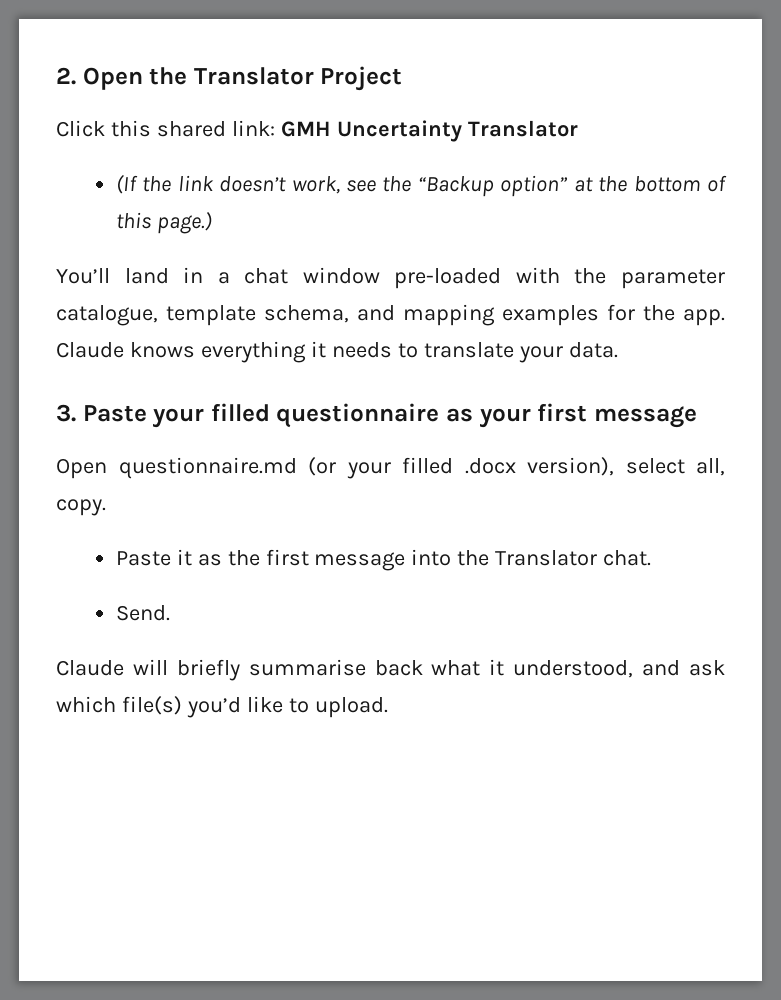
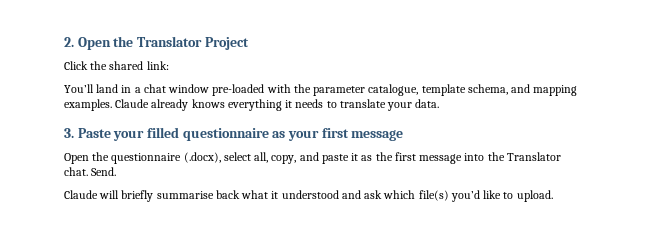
[110,120,151,137] this -> [90,61,108,70] the
[280,120,578,142] [115,174,727,197] [115,211,212,234] GMH Uncertainty Translator // (If the link doesn’t work, see the “Backup option” at the bottom of this page.) -> (169, 65) none
[502,304,725,326] [56,342,124,358] examples for the app. Claude -> [64,99,189,111] examples. Claude already
[118,457,725,479] [56,499,106,516] [115,551,171,566] questionnaire.md (or your filled .docx version), select all, copy. // Paste -> [92,152,349,164] the questionnaire (.docx), select all, copy, and paste
(652, 558) // -> (88, 171) none
[513,660,634,678] understood, -> [281,190,339,199] understood

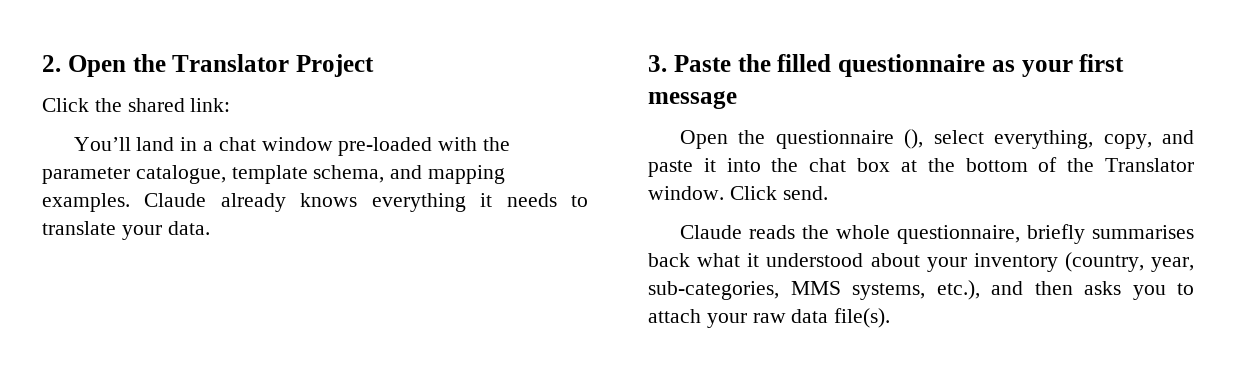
[113,130,145,141] your -> [737,54,771,72] the
[183,152,269,163] (.docx), select all, -> [904,129,1094,149] (), select everything,
[361,152,561,164] [64,167,117,176] [64,190,553,202] as the first message into the Translator chat. Send. // Claude will briefly summarise back what it understood and ask which file(s) you’d like to upload. -> [726,157,1194,172] [648,186,828,200] [679,224,1194,244] [648,252,1194,272] [648,280,1194,300] [648,308,891,328] into the chat box at the bottom of the Translator window. Click send. // Claude reads the whole questionnaire, briefly summarises back what it understood about your inventory (country, year, sub-categories, MMS systems, etc.), and then asks you to attach your raw data file(s).

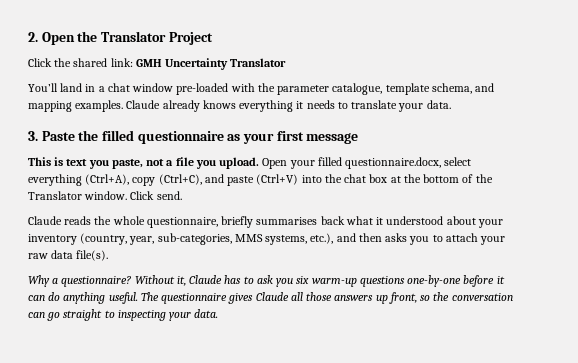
(231, 105) none -> [135,58,287,70] GMH Uncertainty Translator
[679,129,1152,149] Open the questionnaire (), select everything, copy, -> [28,157,472,169] [28,174,202,186] This is text you paste, not a file you upload. Open your filled questionnaire.docx, select everything (Ctrl+A), copy (Ctrl+C),
[703,158,716,172] it -> [256,174,299,185] (Ctrl+V)
(891, 318) none -> [28,275,505,287] [28,292,513,304] [28,309,219,321] // Why a questionnaire? Without it, Claude has to ask you six warm-up questions one-by-one before it can do anything useful. The questionnaire gives Claude all those answers up front, so the conversation can go straight to inspecting your data.

